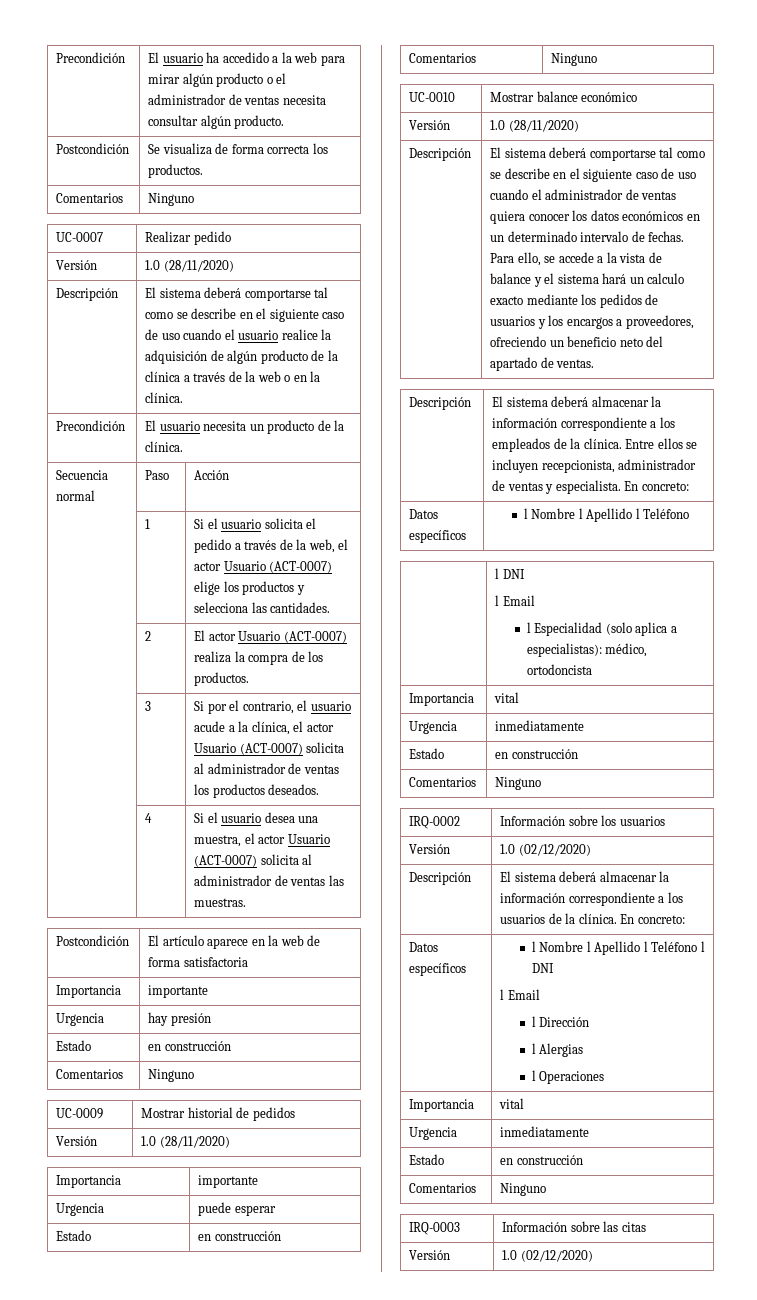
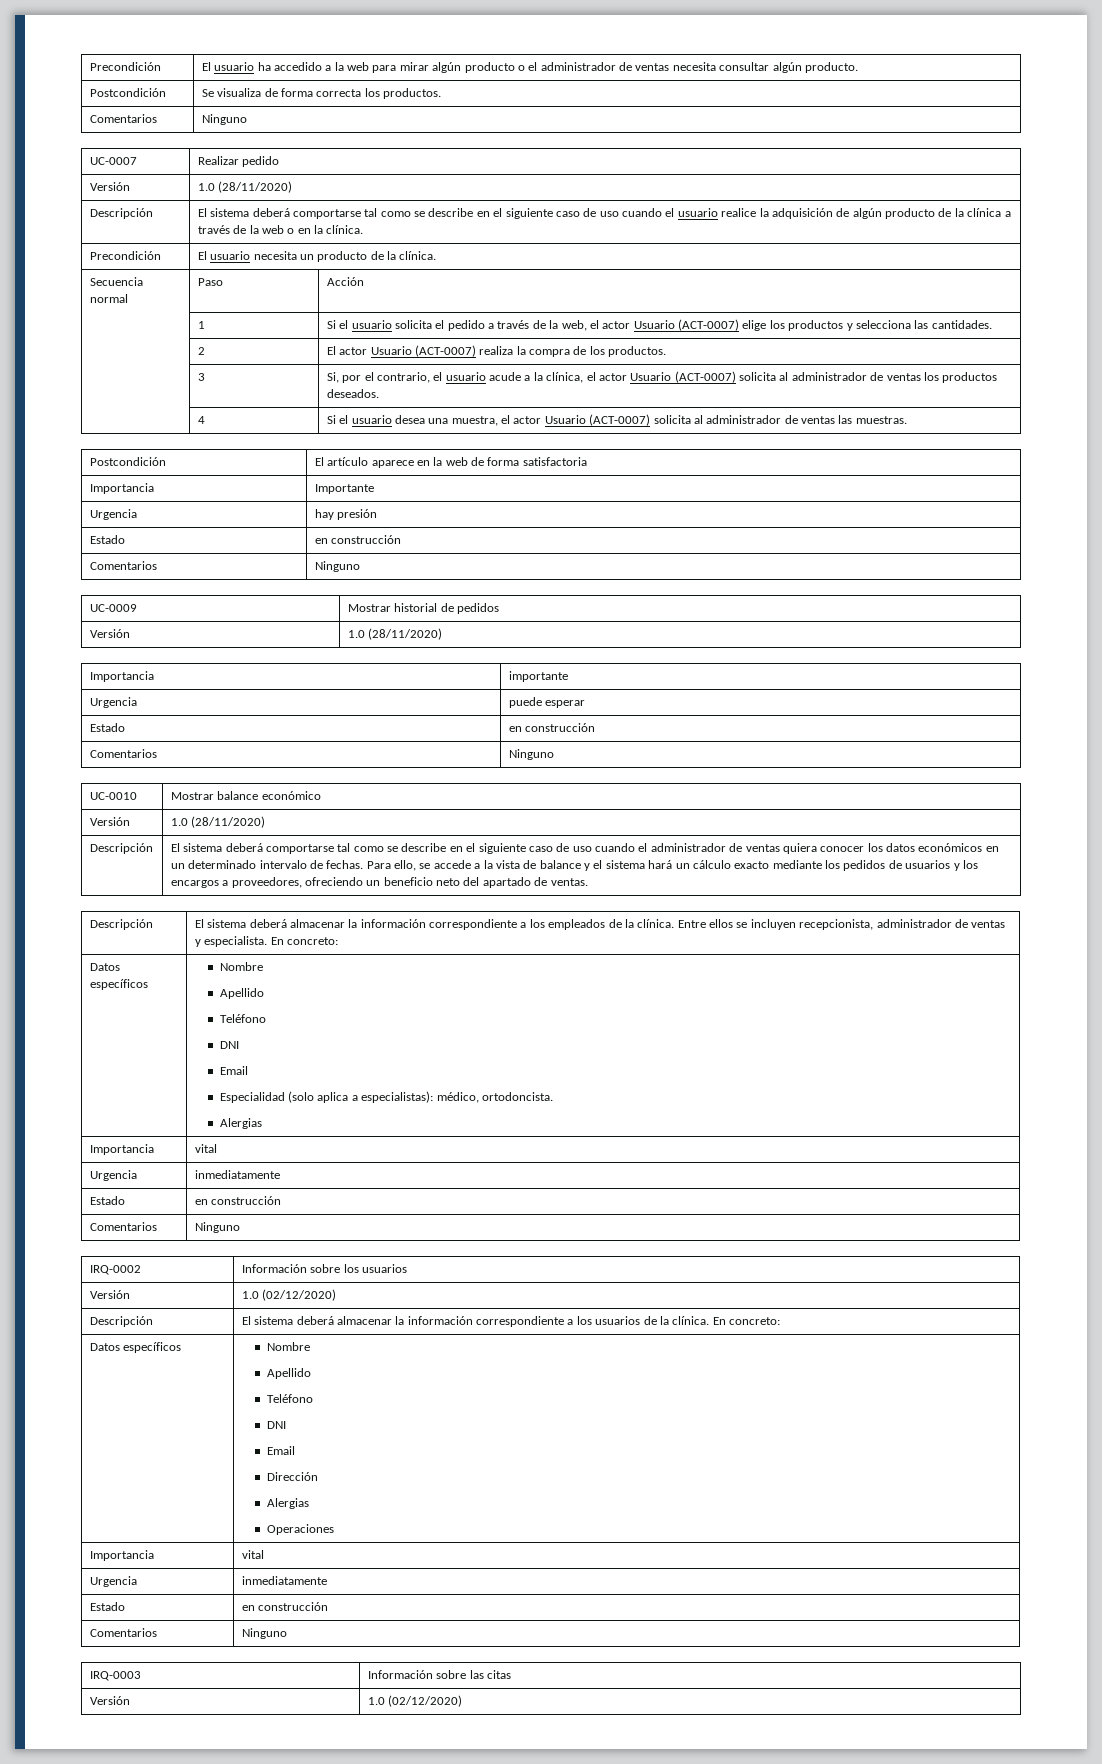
[194,701,205,711] Si -> [326,372,339,383] Si,
[148,985,209,998] importante -> [314,484,374,494] Importante
[647,273,685,284] calculo -> [692,860,731,869] cálculo
[523,508,690,522] [495,568,525,579] [495,595,535,606] [526,622,531,633] l Nombre l Apellido l Teléfono // | l DNI // l Email // l -> [219,962,263,971] [219,988,264,999] [219,1014,266,1023] [219,1041,239,1049] [219,1066,248,1075] Nombre // Apellido // Teléfono // DNI // Email //
[526,664,592,675] ortodoncista -> [481,1092,553,1101] [219,1118,262,1129] ortodoncista. // Alergias
[531,941,705,955] [531,963,554,973] [500,989,540,1000] [531,1016,536,1027] l Nombre l Apellido l Teléfono l DNI // l Email // l -> [266,1342,310,1351] [266,1368,311,1379] [266,1394,313,1403] [266,1421,286,1429] [266,1446,295,1455] Nombre // Apellido // Teléfono // DNI // Email //
[531,1043,584,1057] [531,1070,536,1081] l Alergias // l -> [266,1498,309,1509] Alergias //

